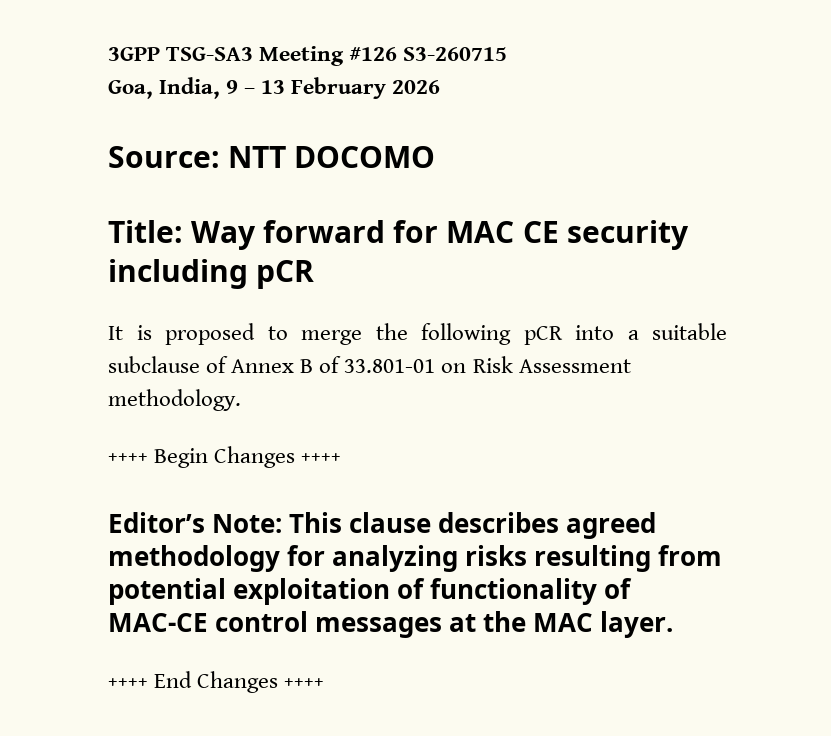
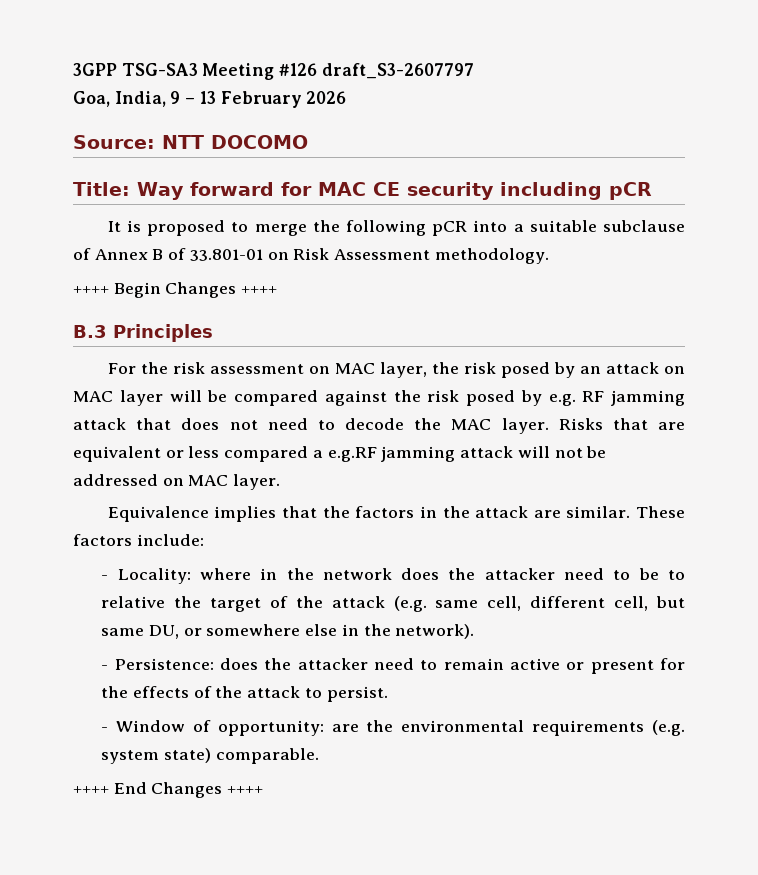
[403,47,508,61] S3-260715 -> [321,63,474,79] draft_S3-2607797
[108,512,657,539] [108,545,723,572] [108,578,633,605] [108,611,674,638] Editor’s Note: This clause describes agreed methodology for analyzing risks resulting from potential exploitation of functionality of MAC-CE control messages at the MAC layer. -> [73,324,213,342] [107,362,686,378] [73,390,685,406] [73,418,685,434] [73,446,607,462] [73,474,281,490] [107,506,685,522] [73,534,204,546] [101,568,685,584] [101,596,685,612] [101,624,475,639] [101,658,686,674] [101,686,388,702] [101,720,686,736] [101,748,319,764] B.3 Principles // For the risk assessment on MAC layer, the risk posed by an attack on MAC layer will be compared against the risk posed by e.g. RF jamming attack that does not need to decode the MAC layer. Risks that are equivalent or less compared a e.g.RF jamming attack will not be addressed on MAC layer. // Equivalence implies that the factors in the attack are similar. These factors include: // - Locality: where in the network does the attacker need to be to relative the target of the attack (e.g. same cell, different cell, but same DU, or somewhere else in the network). // - Persistence: does the attacker need to remain active or present for the effects of the attack to persist. // - Window of opportunity: are the environmental requirements (e.g. system state) comparable.

